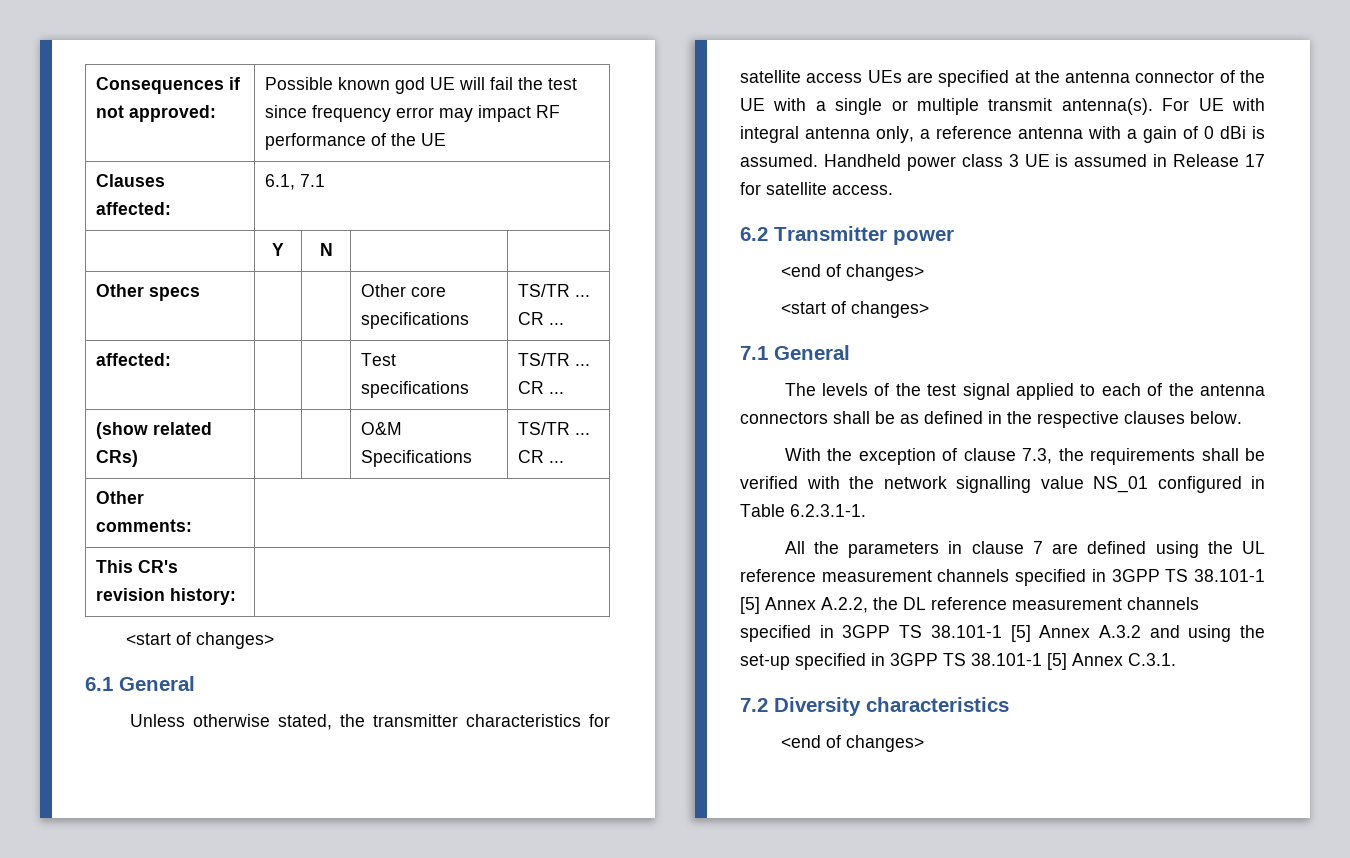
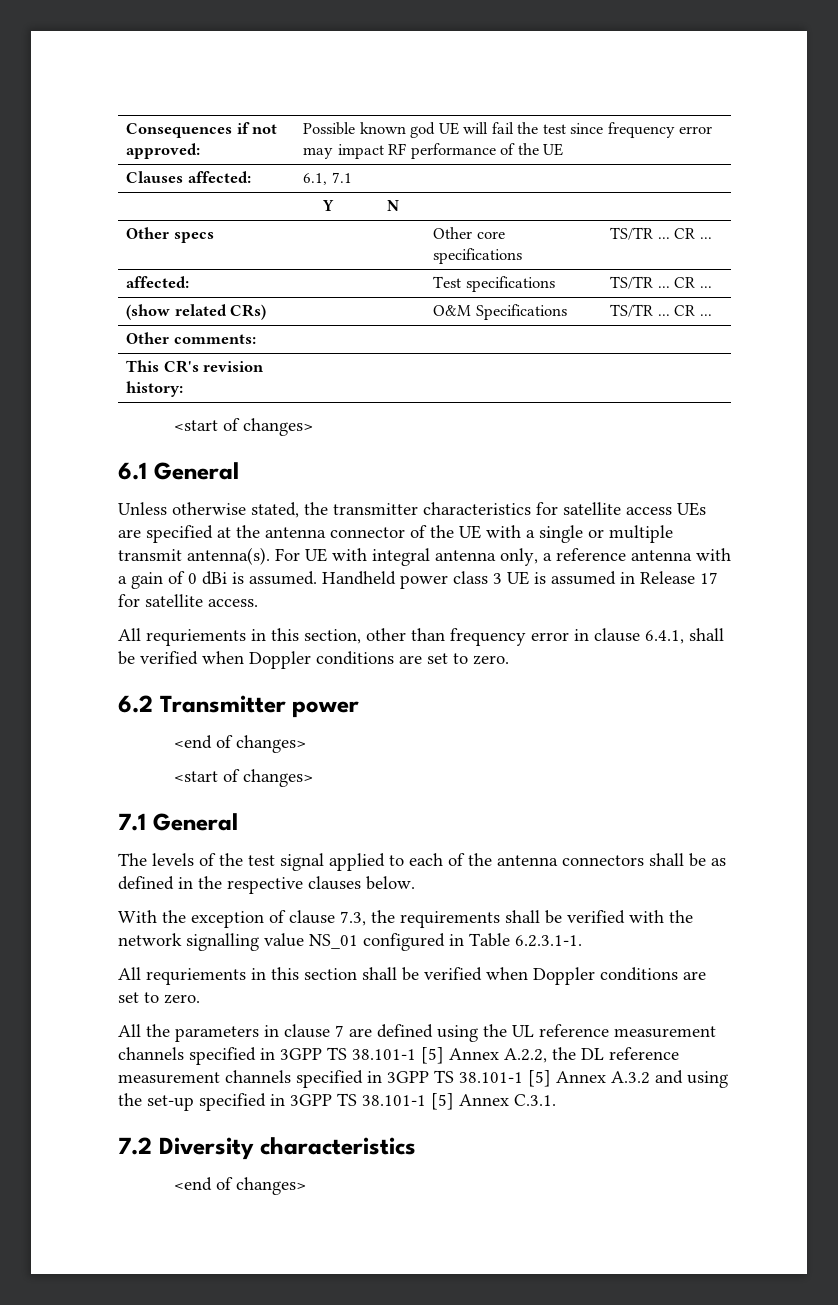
(893, 190) none -> [118,628,724,646] [118,651,509,669] // All requriements in this section, other than frequency error in clause 6.4.1, shall be verified when Doppler conditions are set to zero.
(866, 510) none -> [118,967,706,985] [118,992,200,1004] // All requriements in this section shall be verified when Doppler conditions are set to zero.

